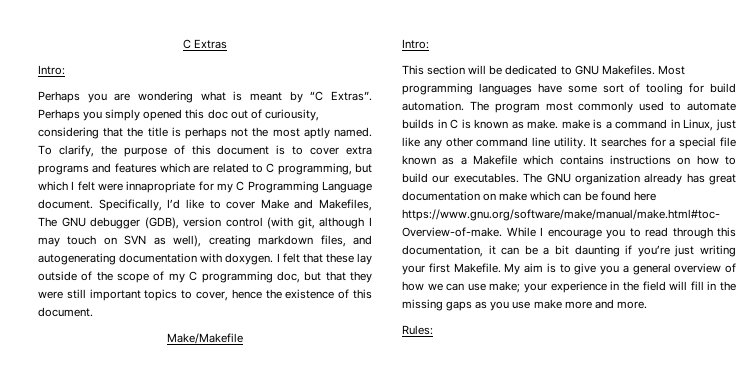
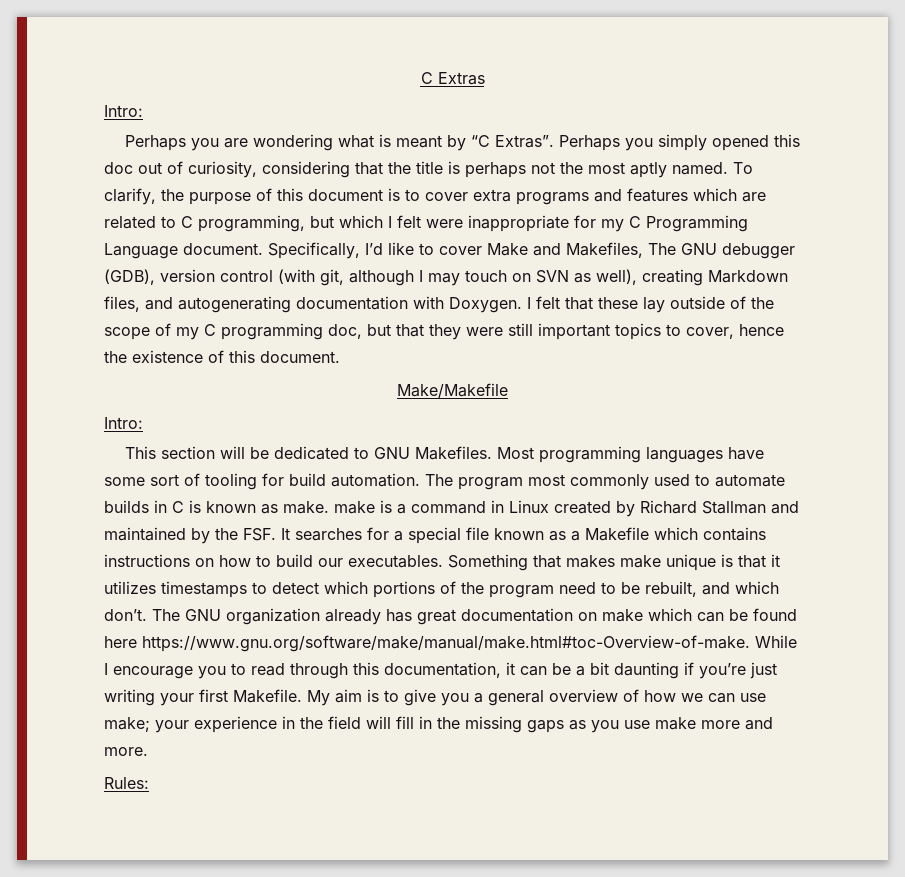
[264,109,319,121] curiousity, -> [188,161,257,178] curiosity,
[126,181,196,193] innapropriate -> [468,215,569,232] inappropriate
[258,235,314,245] markdown -> [708,270,788,283] Markdown
[225,253,274,265] doxygen. -> [449,297,522,313] Doxygen.
[683,119,736,131] [402,137,587,149] Linux, just like any other command line utility. -> [509,500,799,517] [104,527,276,544] Linux created by Richard Stallman and maintained by the FSF.
(519, 178) none -> [448,554,780,571] [104,581,779,598] [104,609,147,621] Something that makes make unique is that it utilizes timestamps to detect which portions of the program need to be rebuilt, and which don’t.

